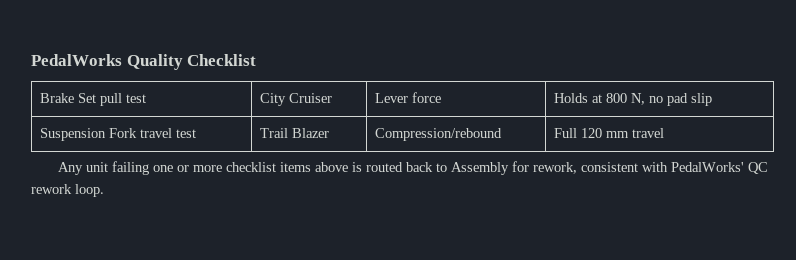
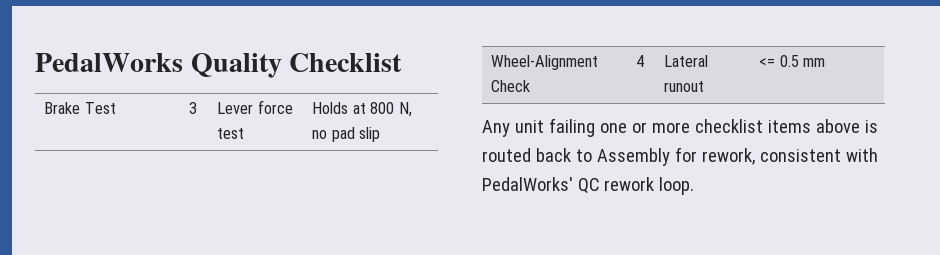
[78,93,147,106] [260,93,333,106] Set pull test | City Cruiser -> [84,102,116,114] [189,102,198,114] Test | 3
(442, 97) none -> [217,128,245,139] test
[40,128,197,141] [260,128,330,138] [375,128,503,141] [554,128,603,138] Suspension Fork travel test | Trail Blazer | Compression/rebound | Full 120 -> [491,55,599,70] [491,80,531,92] [636,55,645,67] [664,55,709,67] [664,81,705,92] [759,55,799,67] Wheel-Alignment Check | 4 | Lateral runout | <= 0.5
[632,128,665,138] travel -> (826, 62) none

